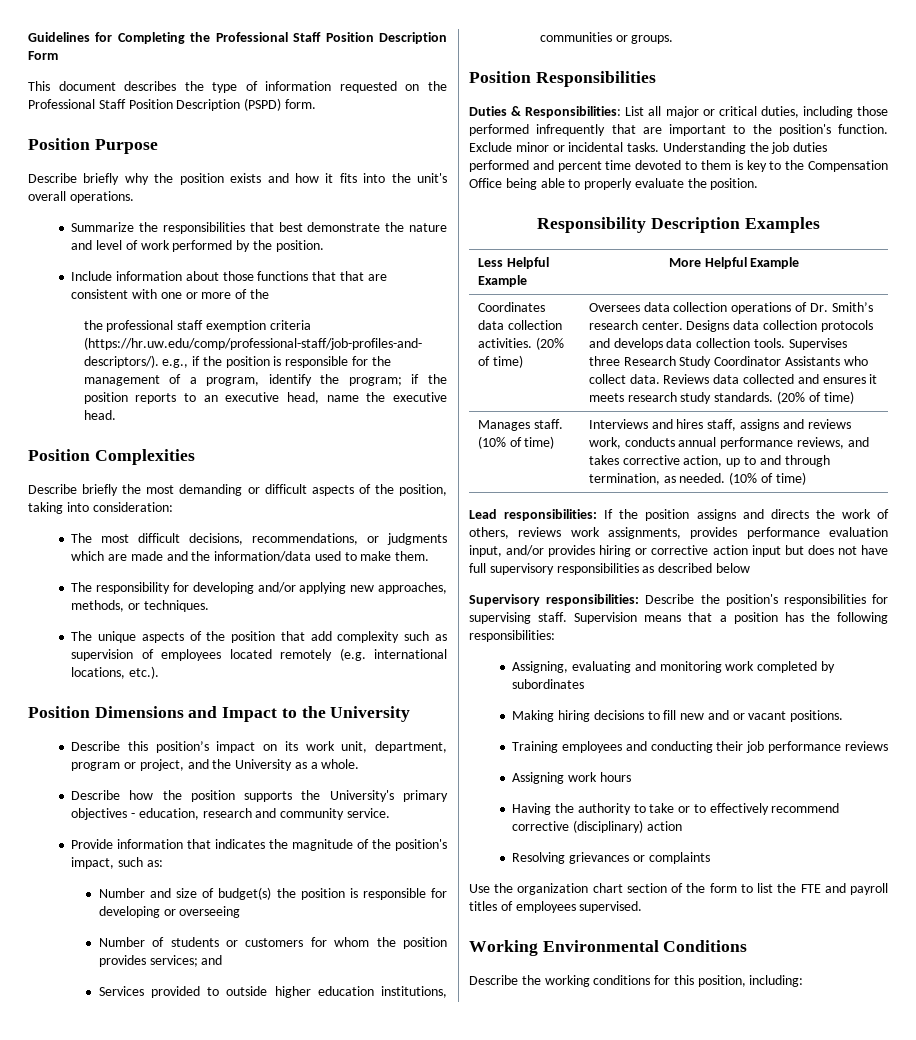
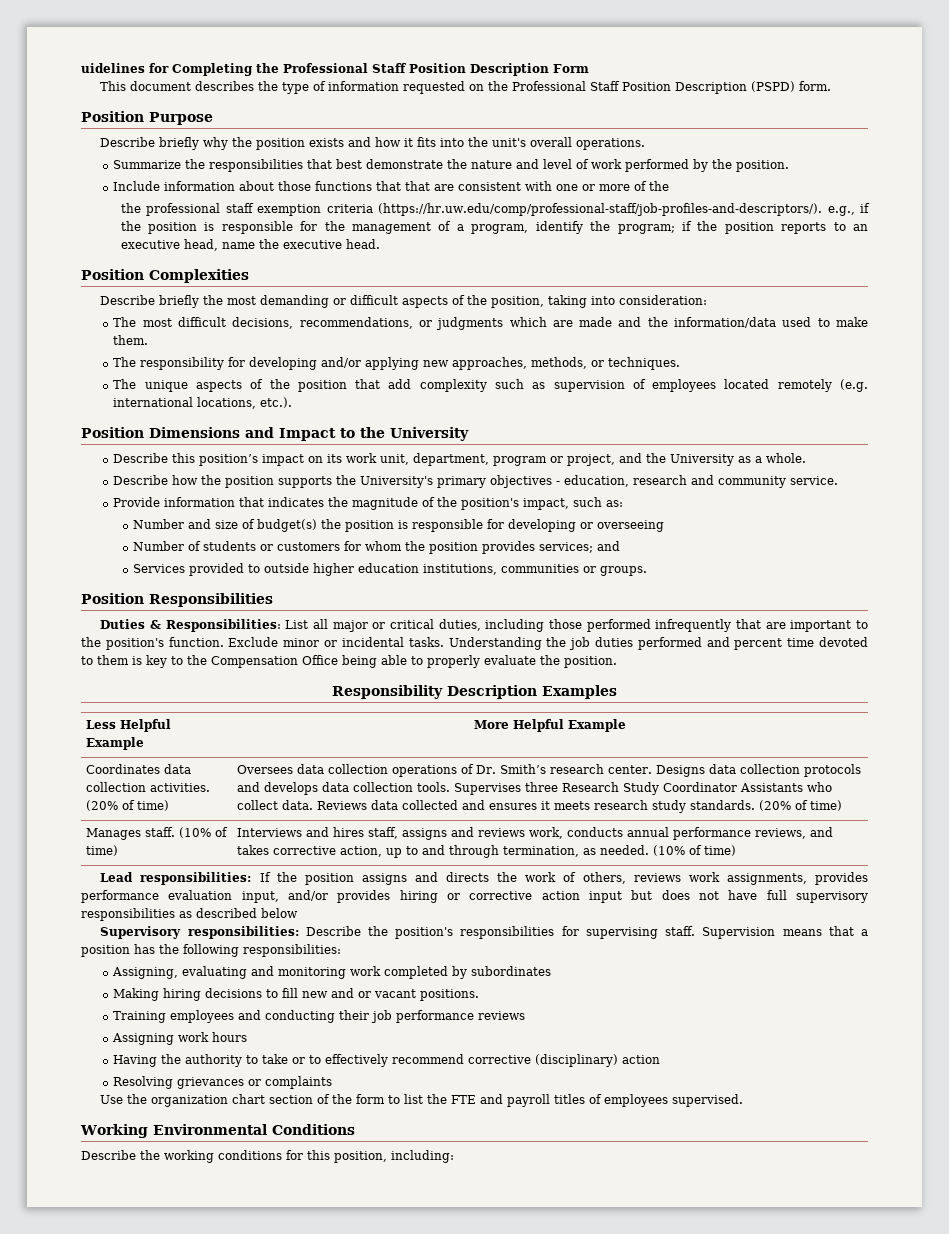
[28,32,90,42] Guidelines -> [81,63,145,73] uidelines

